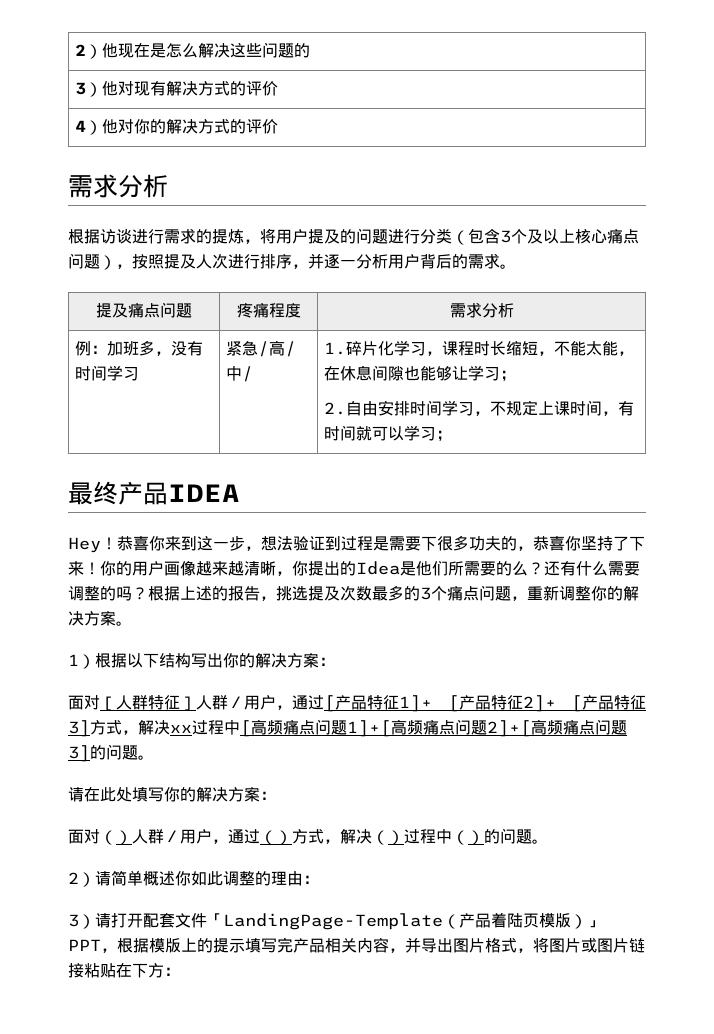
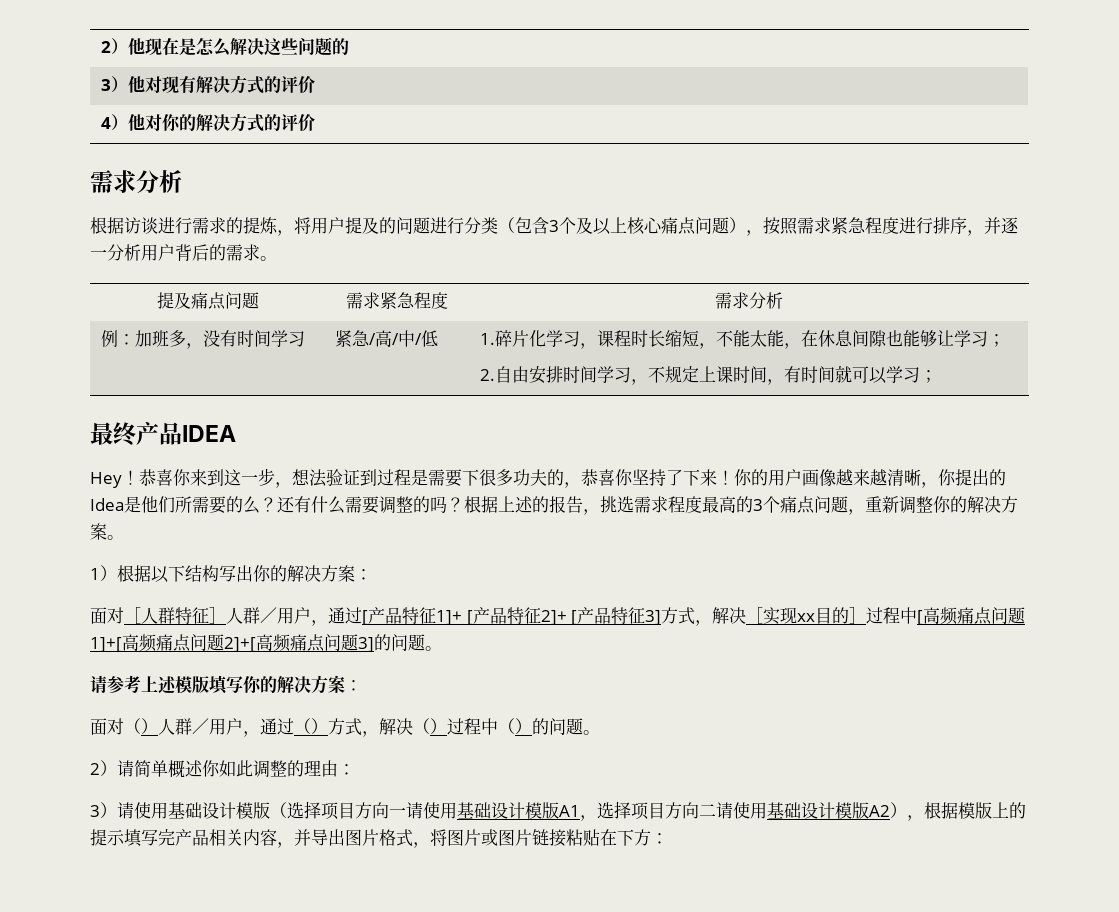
[164,253,228,269] 提及人次 -> [797,217,899,234] 需求紧急程度
[236,302,269,318] 疼痛 -> [346,292,415,309] 需求紧急
(254, 374) none -> [420,330,438,347] 低
[308,585,404,601] 提及次数最多 -> [634,496,736,513] 需求程度最高
[170,725,192,733] xx -> [746,607,867,625] ［实现xx目的］
[84,787,132,802] 在此处 -> [107,675,209,694] 参考上述模版
[111,912,603,930] [68,939,101,951] 打开配套文件「LandingPage-Template（产品着陆页模版）」PPT -> [134,801,907,821] 使用基础设计模版（选择项目方向一请使用基础设计模版A1，选择项目方向二请使用基础设计模版A2）

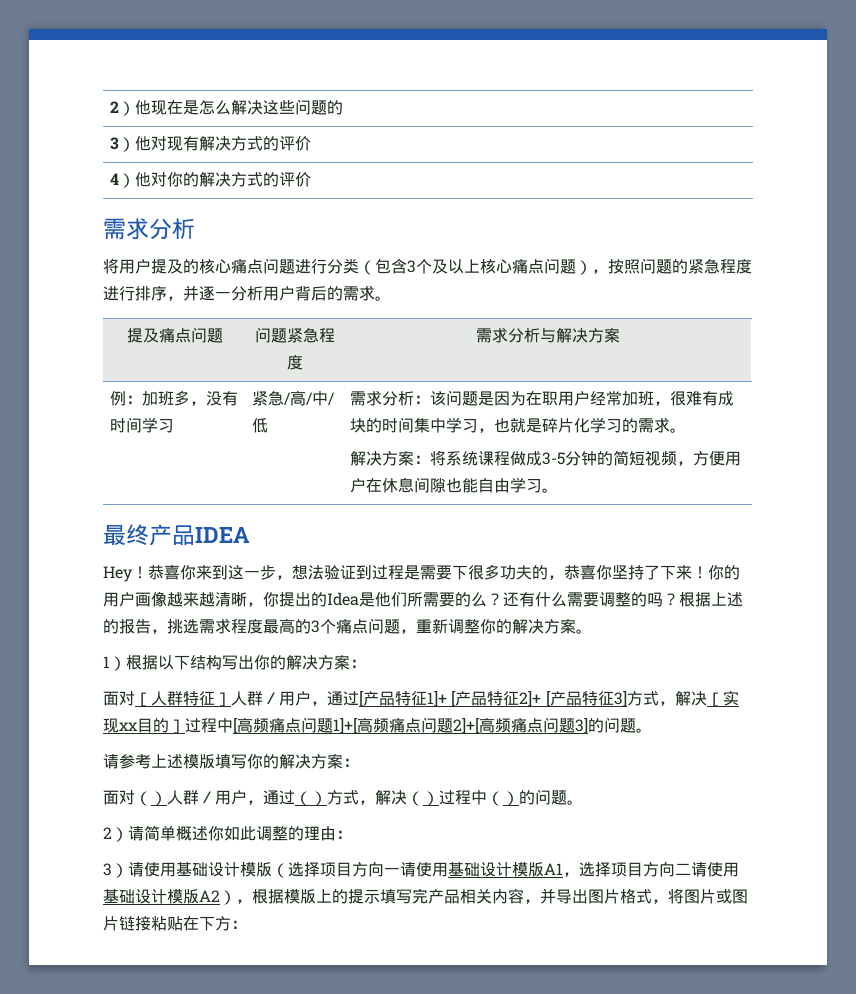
[90,217,294,236] 根据访谈进行需求的提炼， -> (195, 229) none
(396, 225) none -> [199,258,263,274] 核心痛点
[797,217,831,234] 需求 -> [640,258,688,274] 问题的
[346,292,380,309] 需求 -> [254,327,287,343] 问题
(783, 300) none -> [539,328,620,343] 与解决方案
[479,330,1005,349] [479,365,937,385] 1.碎片化学习，课程时长缩短，不能太能，在休息间隙也能够让学习； // 2.自由安排时间学习，不规定上课时间，有时间就可以学习； -> [350,390,735,406] [350,417,687,433] [350,450,742,466] [350,477,559,493] 需求分析：该问题是因为在职用户经常加班，很难有成块的时间集中学习，也就是碎片化学习的需求。 // 解决方案：将系统课程做成3-5分钟的简短视频，方便用户在休息间隙也能自由学习。

